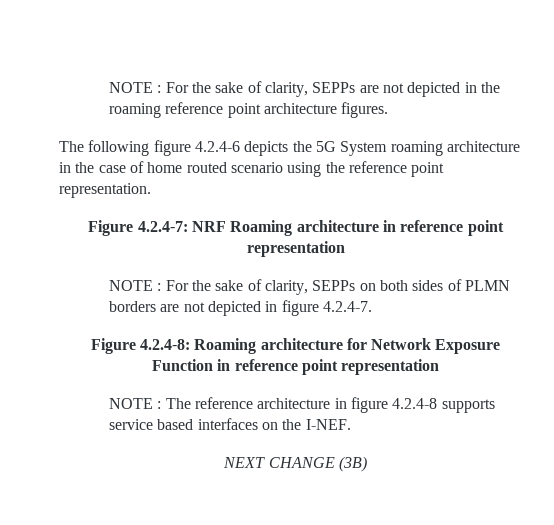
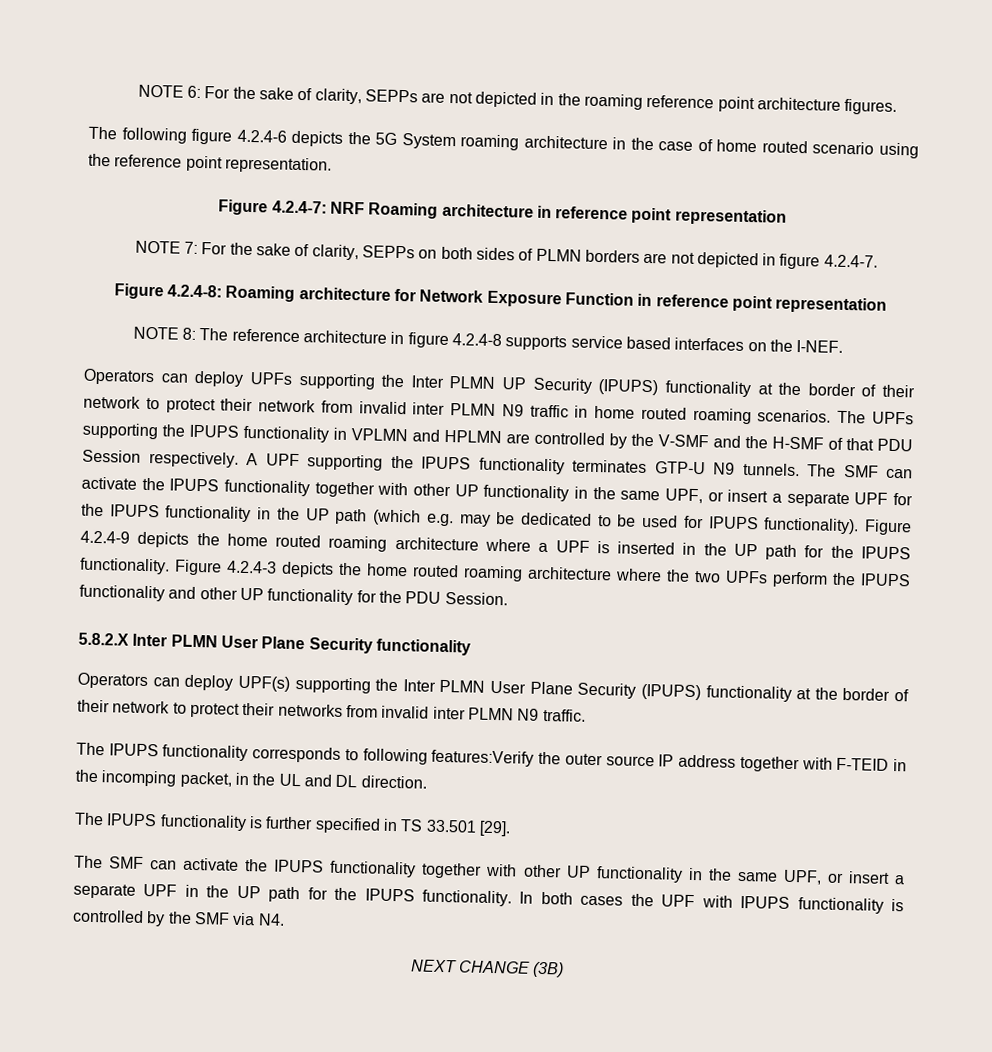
[108,82,162,93] NOTE : -> [137,84,202,99] NOTE 6:
[157,283,162,291] : -> [184,241,199,254] 7:
[157,401,162,409] : -> [182,327,197,340] 8:
(351, 424) none -> [83,368,915,398] [83,395,914,425] [82,422,913,452] [82,449,913,479] [81,476,913,508] [81,503,912,536] [80,530,912,561] [79,557,911,588] [79,584,508,606] [78,632,471,656] [77,672,909,702] [77,699,586,722] [76,742,908,773] [75,769,427,789] [74,812,511,837] [74,855,905,885] [73,883,905,914] [72,909,285,927] // Operators can deploy UPFs supporting the Inter PLMN UP Security (IPUPS) functionality at the border of their network to protect their network from invalid inter PLMN N9 traffic in home routed roaming scenarios. The UPFs supporting the IPUPS functionality in VPLMN and HPLMN are controlled by the V-SMF and the H-SMF of that PDU Session respectively. A UPF supporting the IPUPS functionality terminates GTP-U N9 tunnels. The SMF can activate the IPUPS functionality together with other UP functionality in the same UPF, or insert a separate UPF for the IPUPS functionality in the UP path (which e.g. may be dedicated to be used for IPUPS functionality). Figure 4.2.4-9 depicts the home routed roaming architecture where a UPF is inserted in the UP path for the IPUPS functionality. Figure 4.2.4-3 depicts the home routed roaming architecture where the two UPFs perform the IPUPS functionality and other UP functionality for the PDU Session. // 5.8.2.X Inter PLMN User Plane Security functionality // Operators can deploy UPF(s) supporting the Inter PLMN User Plane Security (IPUPS) functionality at the border of their network to protect their networks from invalid inter PLMN N9 traffic. // The IPUPS functionality corresponds to following features:Verify the outer source IP address together with F-TEID in the incomping packet, in the UL and DL direction. // The IPUPS functionality is further specified in TS 33.501 [29]. // The SMF can activate the IPUPS functionality together with other UP functionality in the same UPF, or insert a separate UPF in the UP path for the IPUPS functionality. In both cases the UPF with IPUPS functionality is controlled by the SMF via N4.

